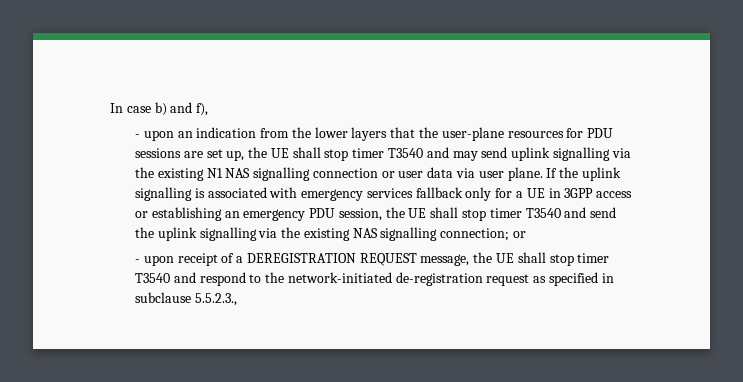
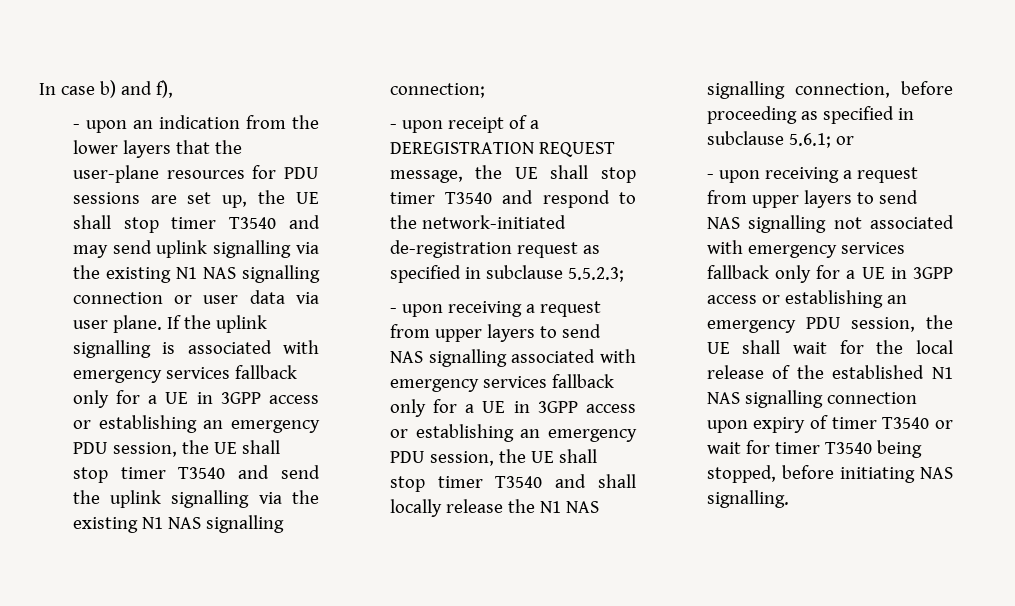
(350, 234) none -> [141,517,163,529] N1
[513,231,527,238] or -> (485, 90) none
[194,293,237,306] 5.5.2.3., -> [567,267,624,282] [389,301,601,317] [389,324,601,342] [389,349,636,367] [389,374,614,392] [389,399,636,417] [389,424,637,442] [389,449,597,466] [389,474,636,492] [389,499,599,517] [706,81,953,99] [706,106,914,124] [706,131,854,148] [706,167,918,183] [706,190,918,208] [706,215,954,233] [706,240,905,258] [706,265,953,283] [706,290,907,308] [706,315,953,333] [706,340,953,354] [706,365,953,379] [706,390,917,408] [706,415,953,433] [706,440,922,458] [706,465,953,483] [706,490,789,508] 5.5.2.3; // - upon receiving a request from upper layers to send NAS signalling associated with emergency services fallback only for a UE in 3GPP access or establishing an emergency PDU session, the UE shall stop timer T3540 and shall locally release the N1 NAS signalling connection, before proceeding as specified in subclause 5.6.1; or // - upon receiving a request from upper layers to send NAS signalling not associated with emergency services fallback only for a UE in 3GPP access or establishing an emergency PDU session, the UE shall wait for the local release of the established N1 NAS signalling connection upon expiry of timer T3540 or wait for timer T3540 being stopped, before initiating NAS signalling.

